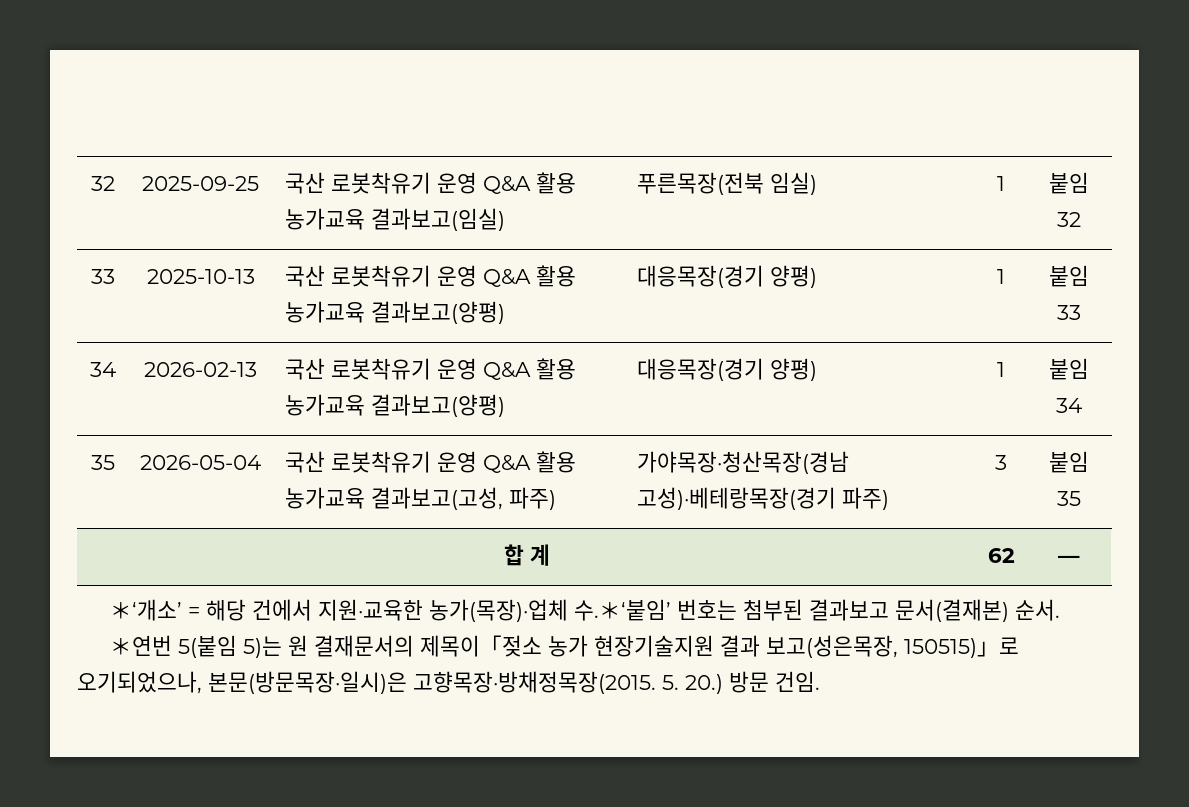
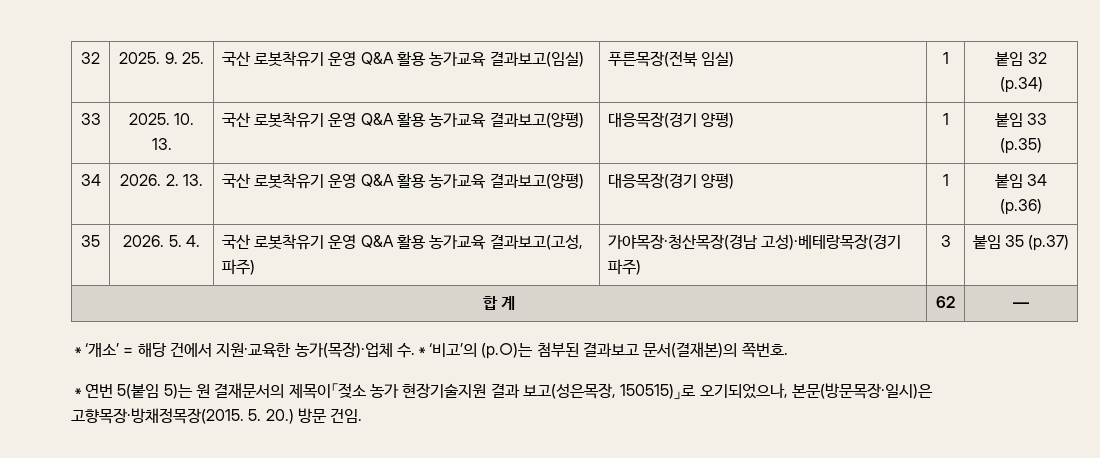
[142,176,259,191] 2025-09-25 -> [119,52,204,64] 2025. 9. 25.
(1081, 219) none -> [999,77,1043,93] (p.34)
[146,269,255,284] 2025-10-13 -> [128,113,195,125] [151,138,172,150] 2025. 10. 13.
(1081, 312) none -> [1000,138,1042,154] (p.35)
[144,362,257,377] 2026-02-13 -> [120,174,203,186] 2026. 2. 13.
(1082, 405) none -> [1000,199,1042,215] (p.36)
[140,455,261,470] 2026-05-04 -> [123,235,200,247] 2026. 5. 4.
(1081, 498) none -> [1028,235,1070,251] (p.37)
[621,599,1061,622] ‘붙임’ 번호는 첨부된 결과보고 문서(결재본) 순서. -> [428,342,788,359] ‘비고’의 (p.○)는 첨부된 결과보고 문서(결재본)의 쪽번호.

